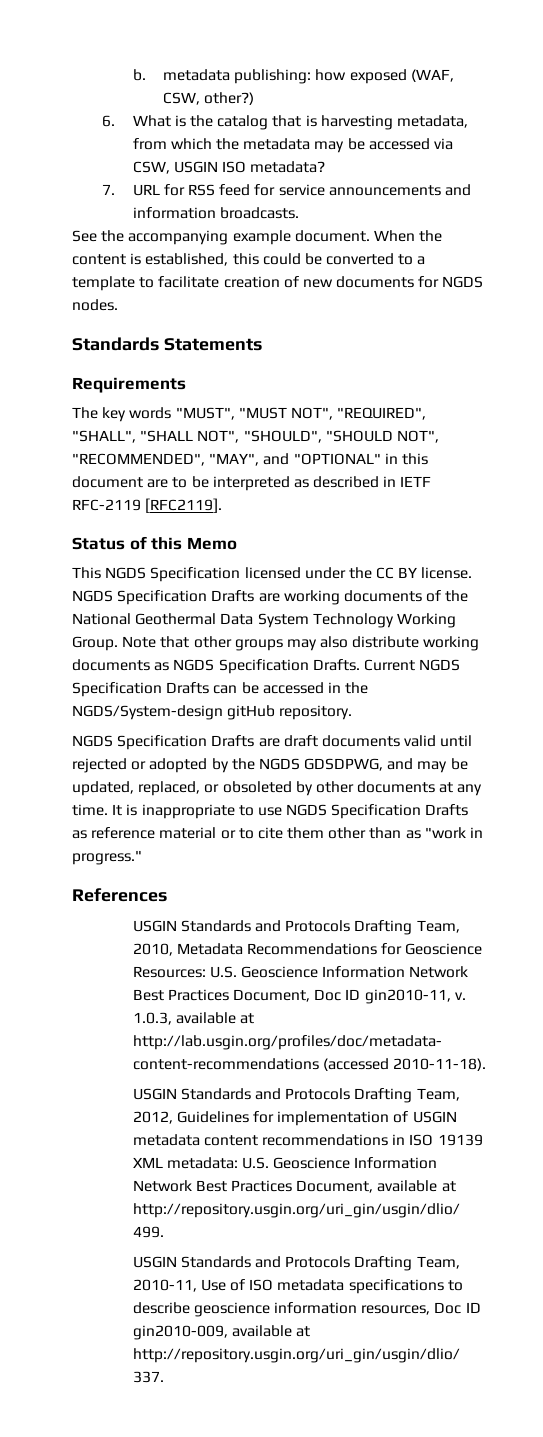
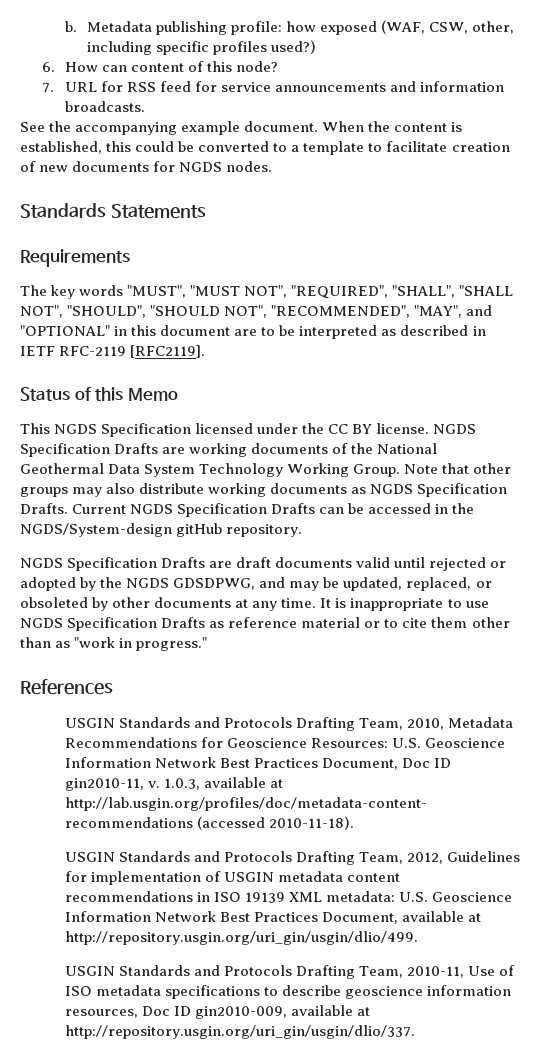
[162,69,312,84] metadata publishing: -> [87,21,283,35] Metadata publishing profile:
[204,92,255,105] [102,115,468,130] [132,138,453,153] [132,161,326,174] other?) // 6. What is the catalog that is harvesting metadata, from which the metadata may be accessed via CSW, USGIN ISO metadata? -> [472,21,515,34] [87,40,317,55] [42,61,279,72] other, including specific profiles used?) // 6. How can content of this node?

